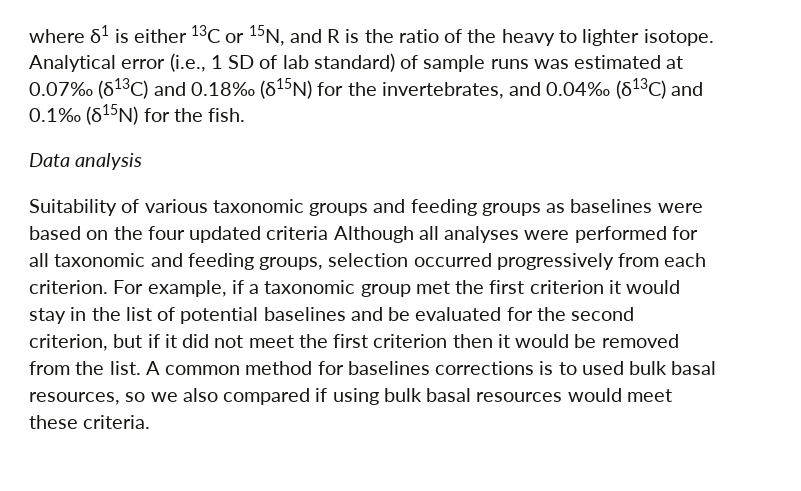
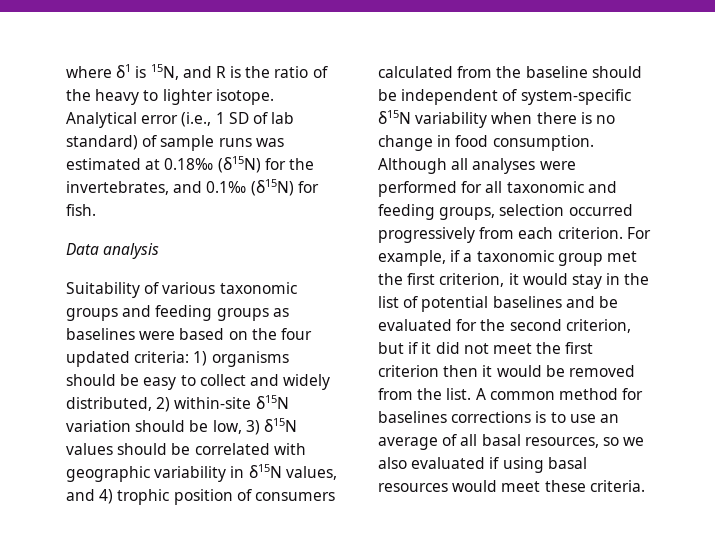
[133,25,245,43] either 13C or -> (147, 72) none
[29,78,186,99] 0.07‰ (δ13C) and -> (161, 164) none
[546,78,703,99] 0.04‰ (δ13C) and -> (203, 187) none
[173,108,203,122] the -> (319, 187) none
[266,226,329,240] criteria -> [134,351,289,367] [66,374,331,390] [66,395,289,412] [66,418,297,435] [66,443,306,455] [66,464,337,482] [66,489,335,505] [378,66,642,78] [378,89,631,105] [378,110,615,128] [378,135,594,151] criteria: 1) organisms should be easy to collect and widely distributed, 2) within-site δ15N variation should be low, 3) δ15N values should be correlated with geographic variability in δ15N values, and 4) trophic position of consumers calculated from the baseline should be independent of system-specific δ15N variability when there is no change in food consumption.
[529,280,604,294] criterion -> [439,273,505,287] criterion,
[581,361,668,375] used bulk -> [569,414,619,423] [378,434,478,450] use an average of all
[223,388,311,405] compared -> [411,457,486,469] evaluated
[383,388,422,402] bulk -> (544, 465) none

